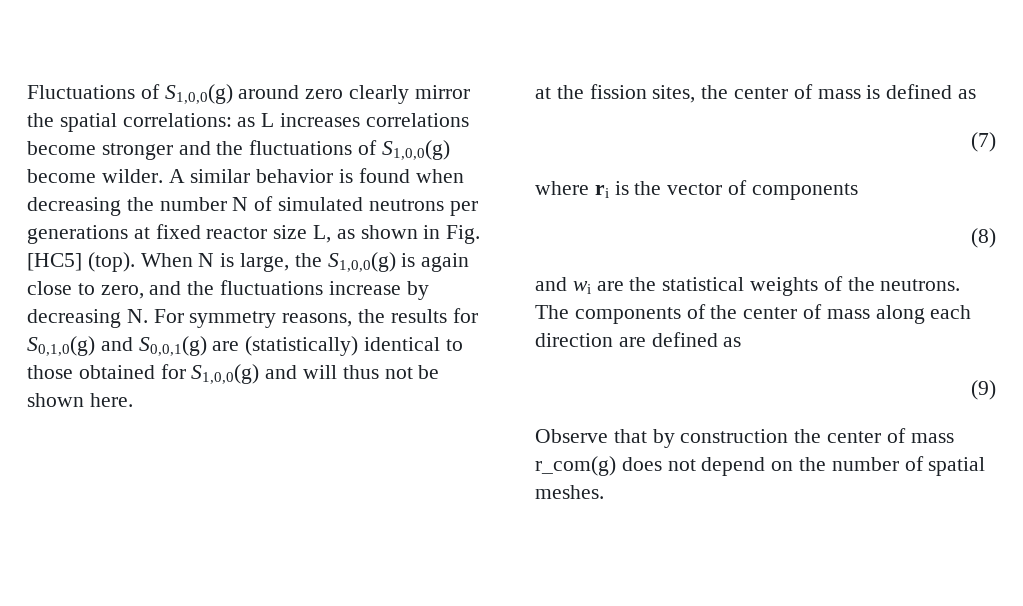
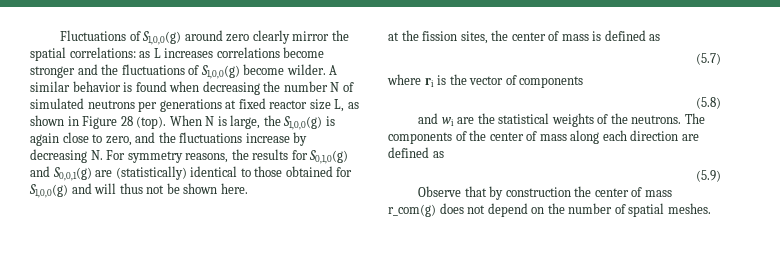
[446,225,481,244] [27,253,82,271] Fig. [HC5] -> [82,116,133,129] Figure 28
[971,132,996,152] (7) -> [696,53,721,65] (5.7)
[971,228,996,248] (8) -> [696,97,721,109] (5.8)
[971,380,996,400] (9) -> [696,170,721,182] (5.9)

